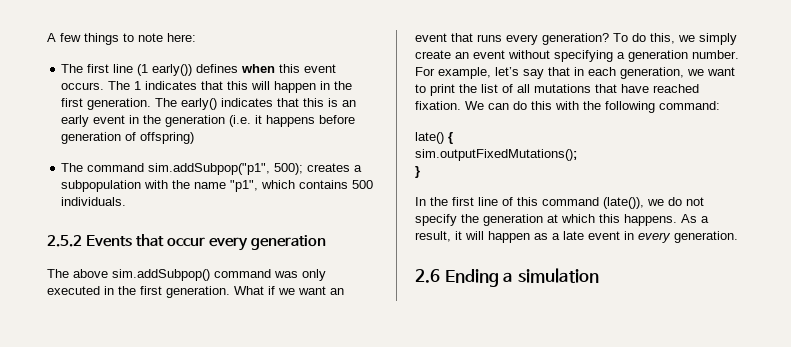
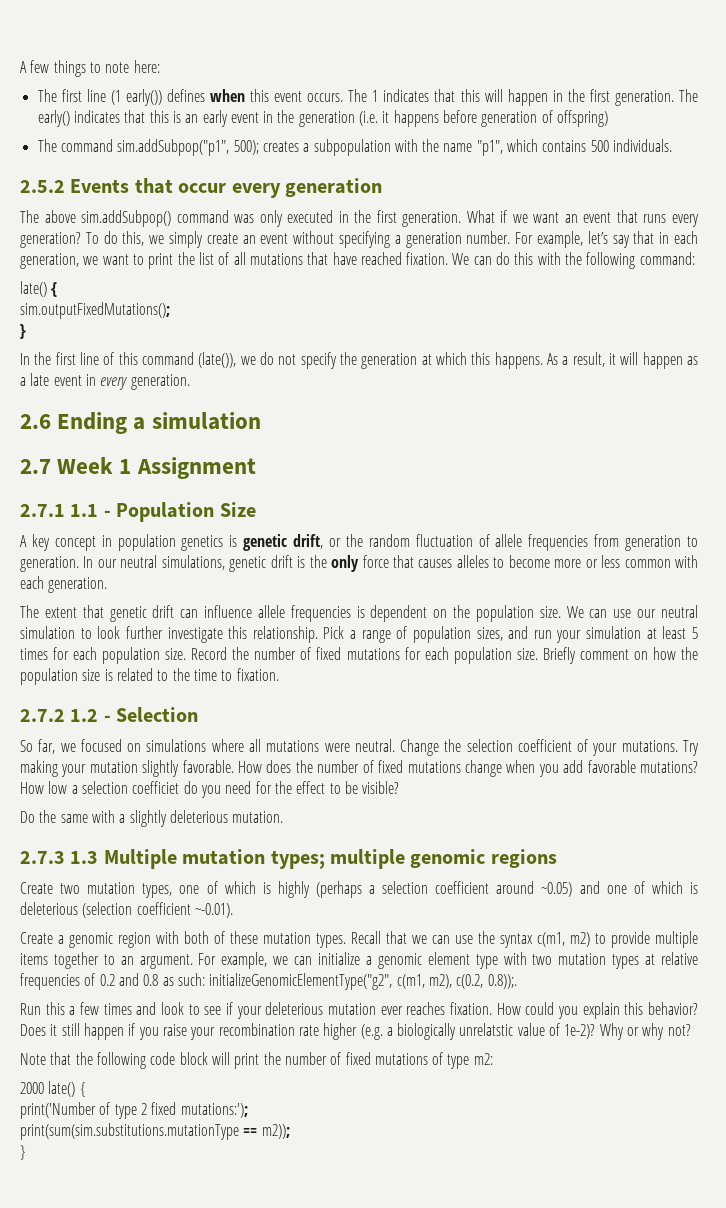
(599, 275) none -> [20,457,256,479] [20,502,256,522] [20,534,699,551] [20,555,699,572] [20,576,108,593] [20,605,699,622] [20,626,699,643] [20,647,698,664] [20,668,279,685] [20,707,199,722] [20,739,700,756] [20,760,698,777] [20,781,400,798] [20,810,284,827] [20,849,557,869] [20,881,698,898] [20,902,233,918] [20,931,698,948] [20,952,699,969] [20,973,517,990] [20,1002,698,1019] [20,1023,691,1040] [20,1052,493,1069] [20,1081,86,1097] [20,1102,248,1119] [20,1123,290,1140] [20,1145,26,1160] // 2.7 Week 1 Assignment // 2.7.1 1.1 - Population Size // A key concept in population genetics is genetic drift, or the random fluctuation of allele frequencies from generation to generation. In our neutral simulations, genetic drift is the only force that causes alleles to become more or less common with each generation. // The extent that genetic drift can influence allele frequencies is dependent on the population size. We can use our neutral simulation to look further investigate this relationship. Pick a range of population sizes, and run your simulation at least 5 times for each population size. Record the number of fixed mutations for each population size. Briefly comment on how the population size is related to the time to fixation. // 2.7.2 1.2 - Selection // So far, we focused on simulations where all mutations were neutral. Change the selection coefficient of your mutations. Try making your mutation slightly favorable. How does the number of fixed mutations change when you add favorable mutations? How low a selection coefficiet do you need for the effect to be visible? // Do the same with a slightly deleterious mutation. // 2.7.3 1.3 Multiple mutation types; multiple genomic regions // Create two mutation types, one of which is highly (perhaps a selection coefficient around ~0.05) and one of which is deleterious (selection coefficient ~-0.01). // Create a genomic region with both of these mutation types. Recall that we can use the syntax c(m1, m2) to provide multiple items together to an argument. For example, we can initialize a genomic element type with two mutation types at relative frequencies of 0.2 and 0.8 as such: initializeGenomicElementType("g2", c(m1, m2), c(0.2, 0.8));. // Run this a few times and look to see if your deleterious mutation ever reaches fixation. How could you explain this behavior? Does it still happen if you raise your recombination rate higher (e.g. a biologically unrelatstic value of 1e-2)? Why or why not? // Note that the following code block will print the number of fixed mutations of type m2: // 2000 late() { // print('Number of type 2 fixed mutations:'); // print(sum(sim.substitutions.mutationType == m2)); // }

